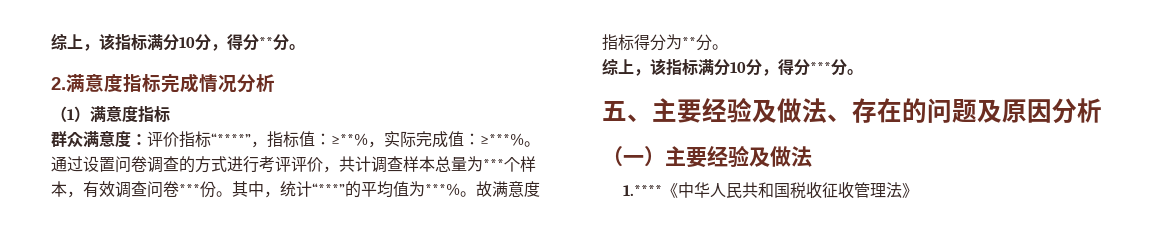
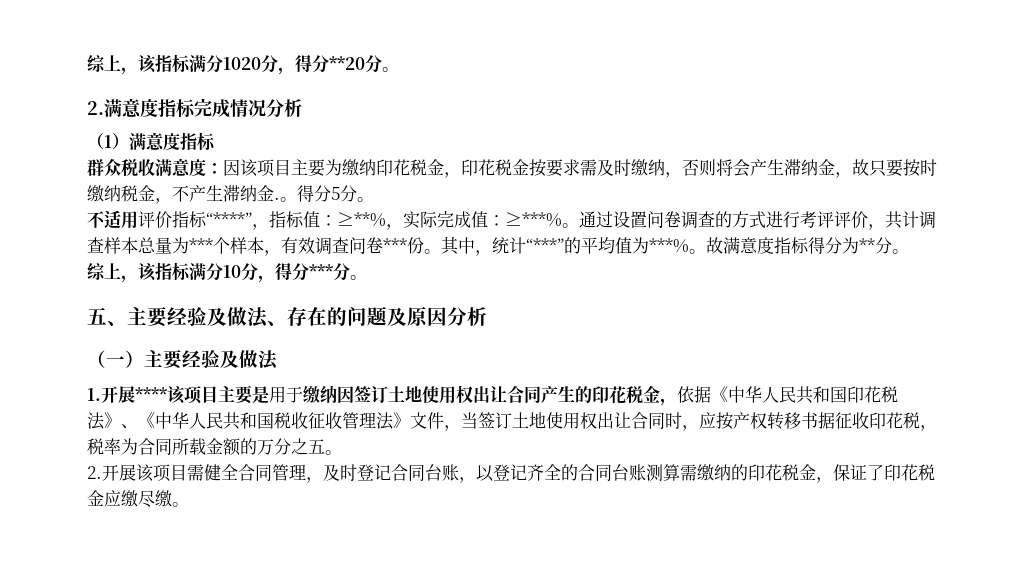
[51,33,273,51] 综上，该指标满分10分，得分** -> [87,54,365,75] 综上，该指标满分1020分，得分**20
(83, 139) none -> [121,159,155,177] 税收
(147, 139) none -> [223,159,937,178] [87,185,374,204] [87,210,138,229] 因该项目主要为缴纳印花税金，印花税金按要求需及时缴纳，否则将会产生滞纳金，故只要按时缴纳税金，不产生滞纳金.。得分5分。 // 不适用
[623,185,663,196] 1.**** -> [87,385,898,406] [87,412,138,430] 1.开展****该项目主要是用于缴纳因签订土地使用权出让合同产生的印花税金，依据《中华人民共和国印花税法》、
(919, 190) none -> [410,412,937,431] [87,438,342,456] [87,464,935,483] [87,490,189,508] 文件，当签订土地使用权出让合同时，应按产权转移书据征收印花税，税率为合同所载金额的万分之五。 // 2.开展该项目需健全合同管理，及时登记合同台账，以登记齐全的合同台账测算需缴纳的印花税金，保证了印花税金应缴尽缴。

